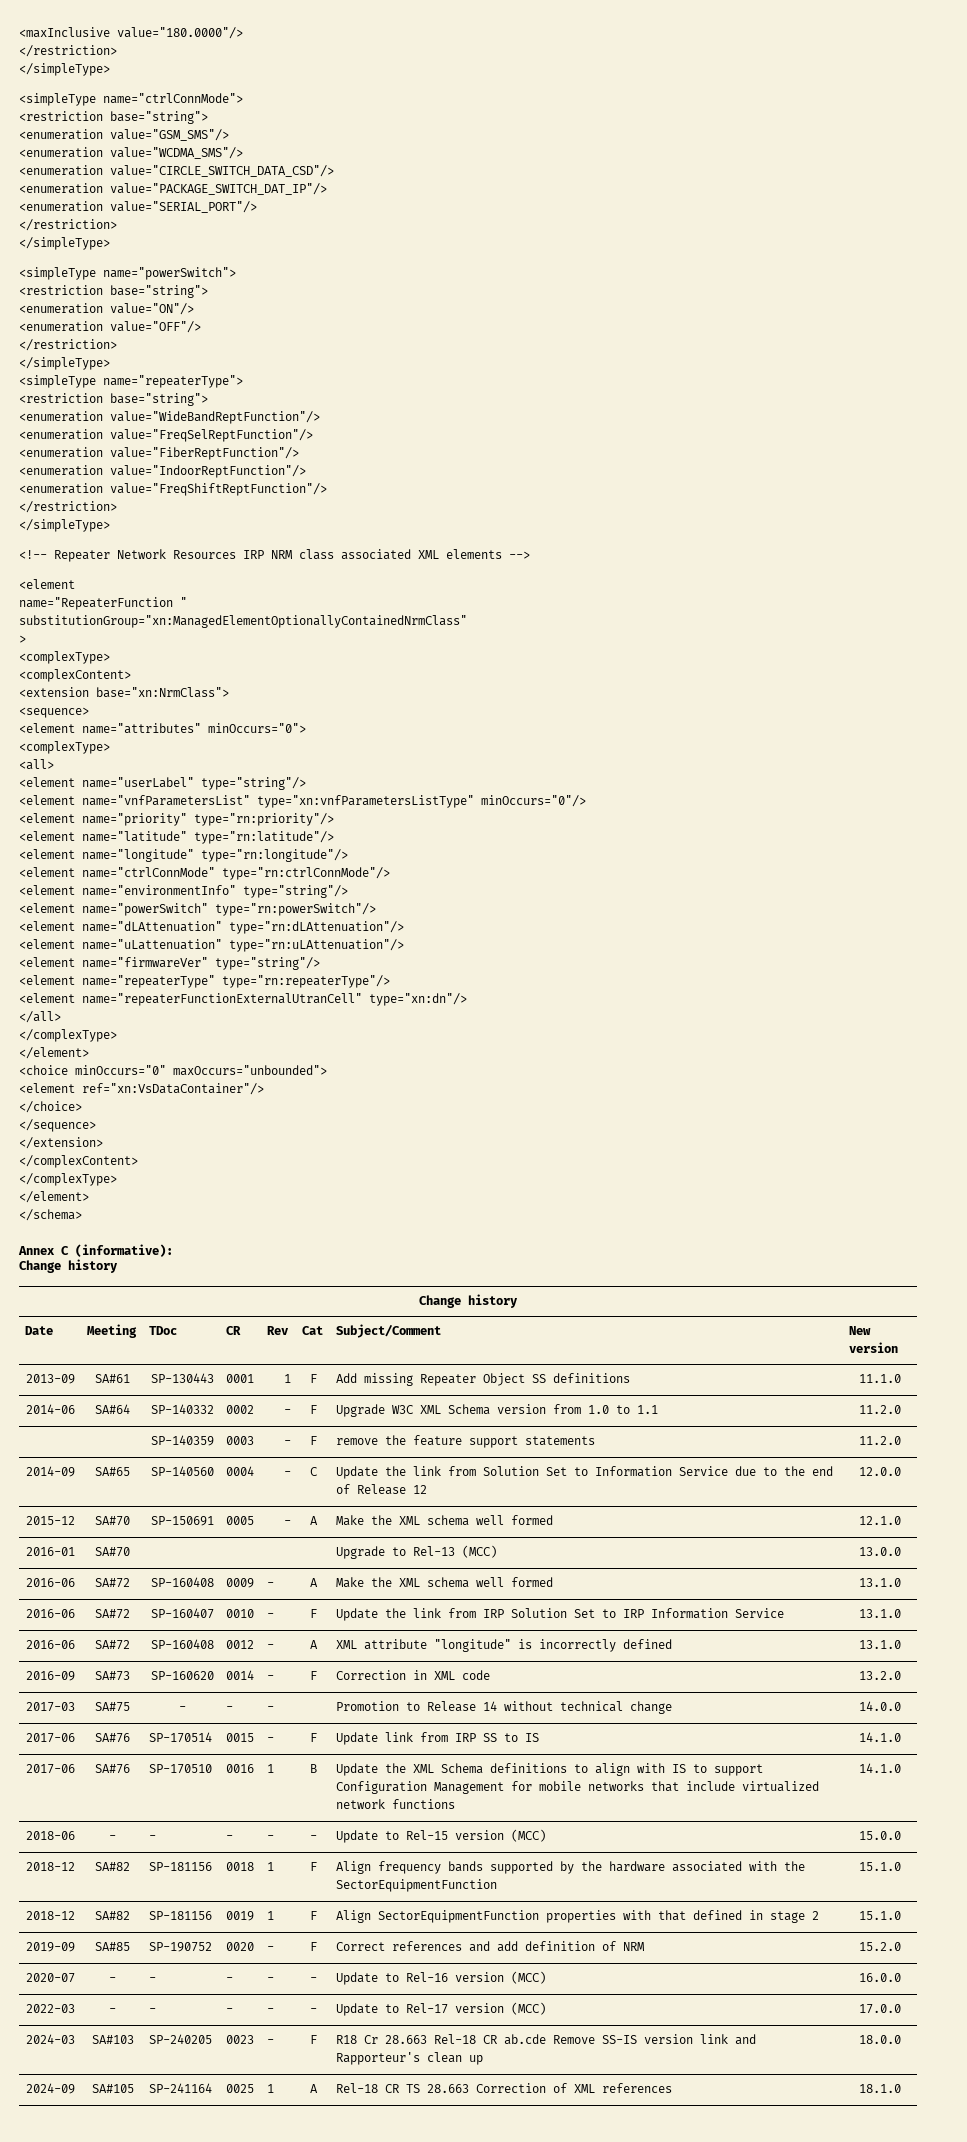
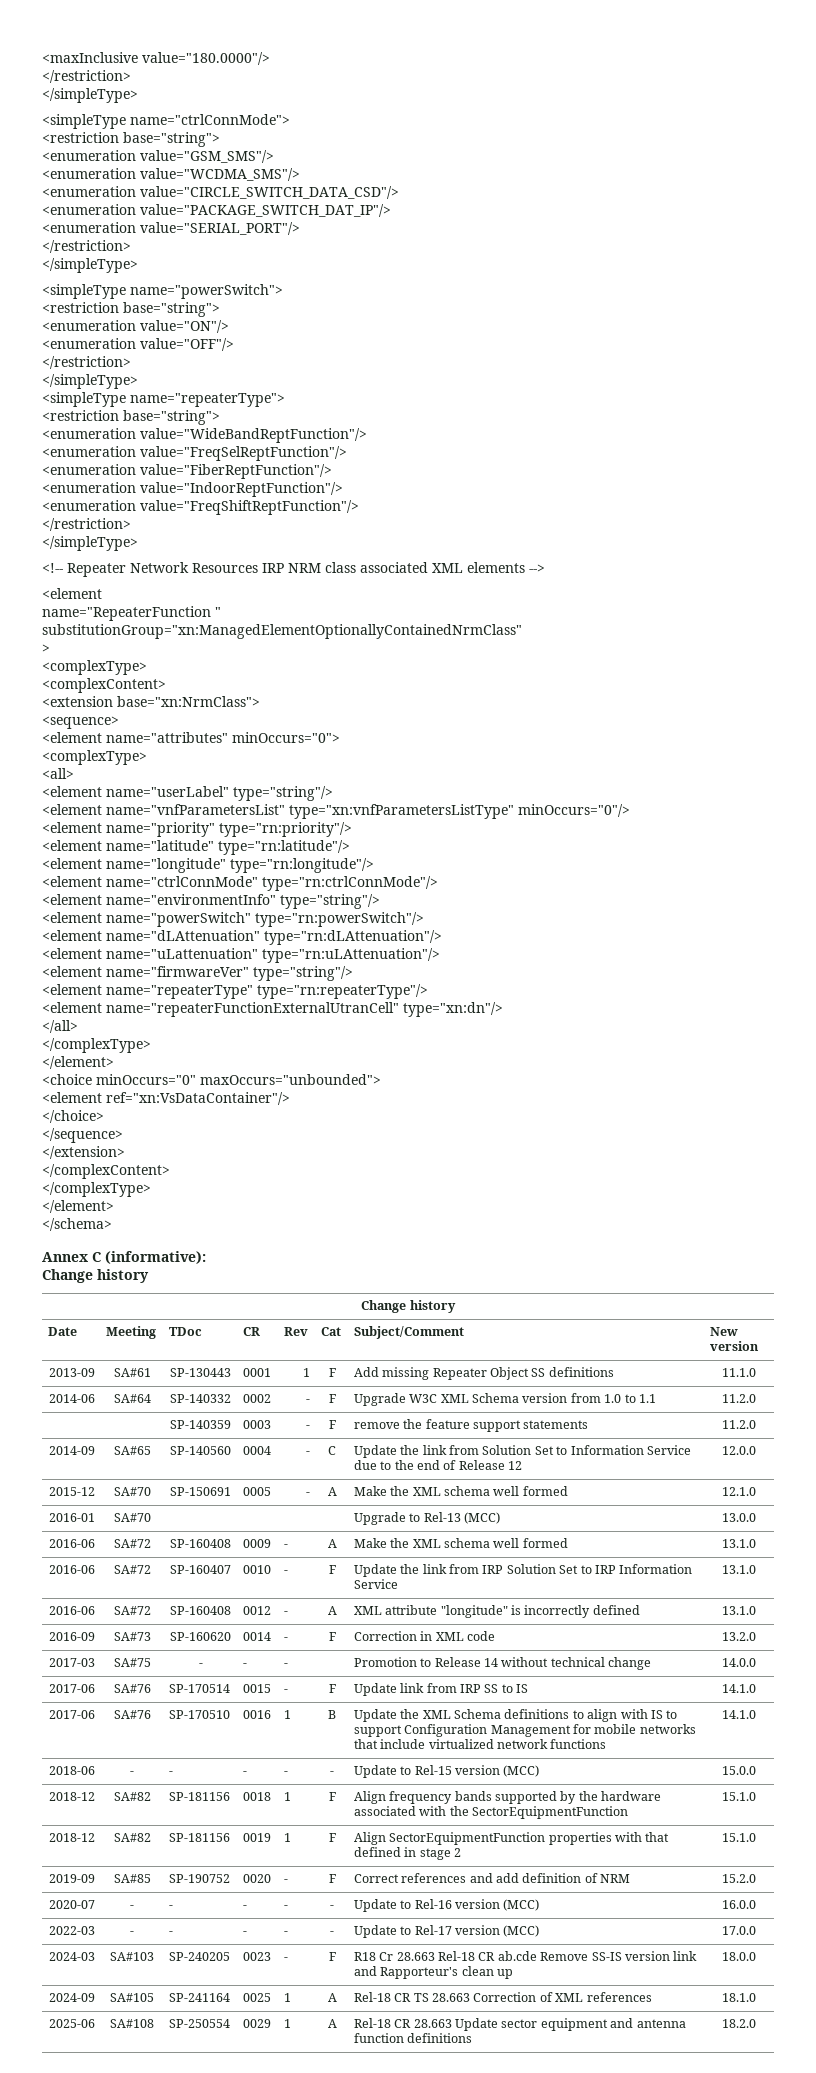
(901, 2088) none -> [48,2019,95,2028] [110,2019,154,2028] [168,2019,230,2028] [242,2019,271,2028] [283,2019,291,2028] [327,2019,337,2028] [353,2018,686,2031] [353,2033,473,2043] [722,2019,756,2028] // 2025-06 | SA#108 | SP-250554 | 0029 | 1 | A | Rel-18 CR 28.663 Update sector equipment and antenna function definitions | 18.2.0

